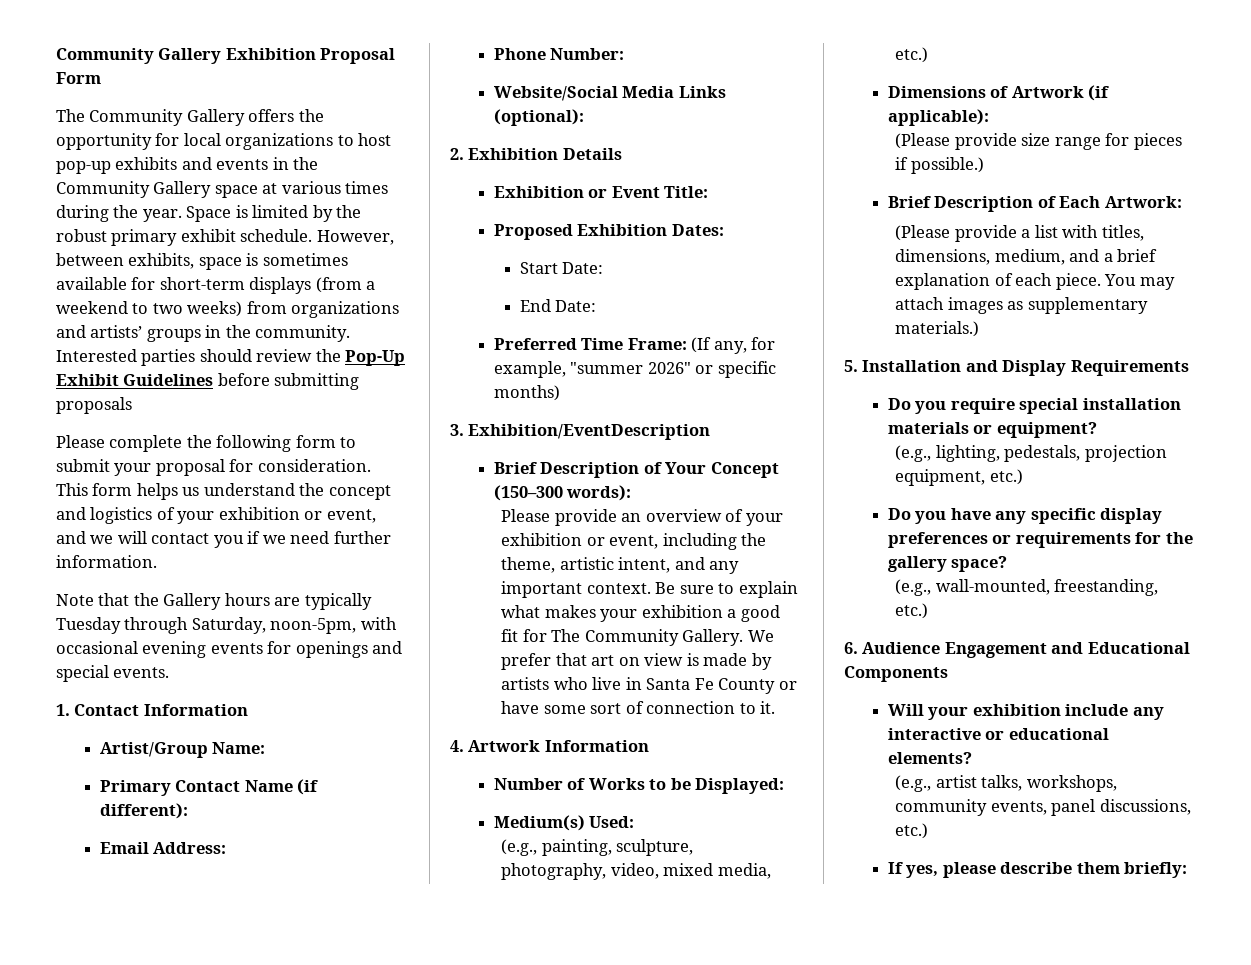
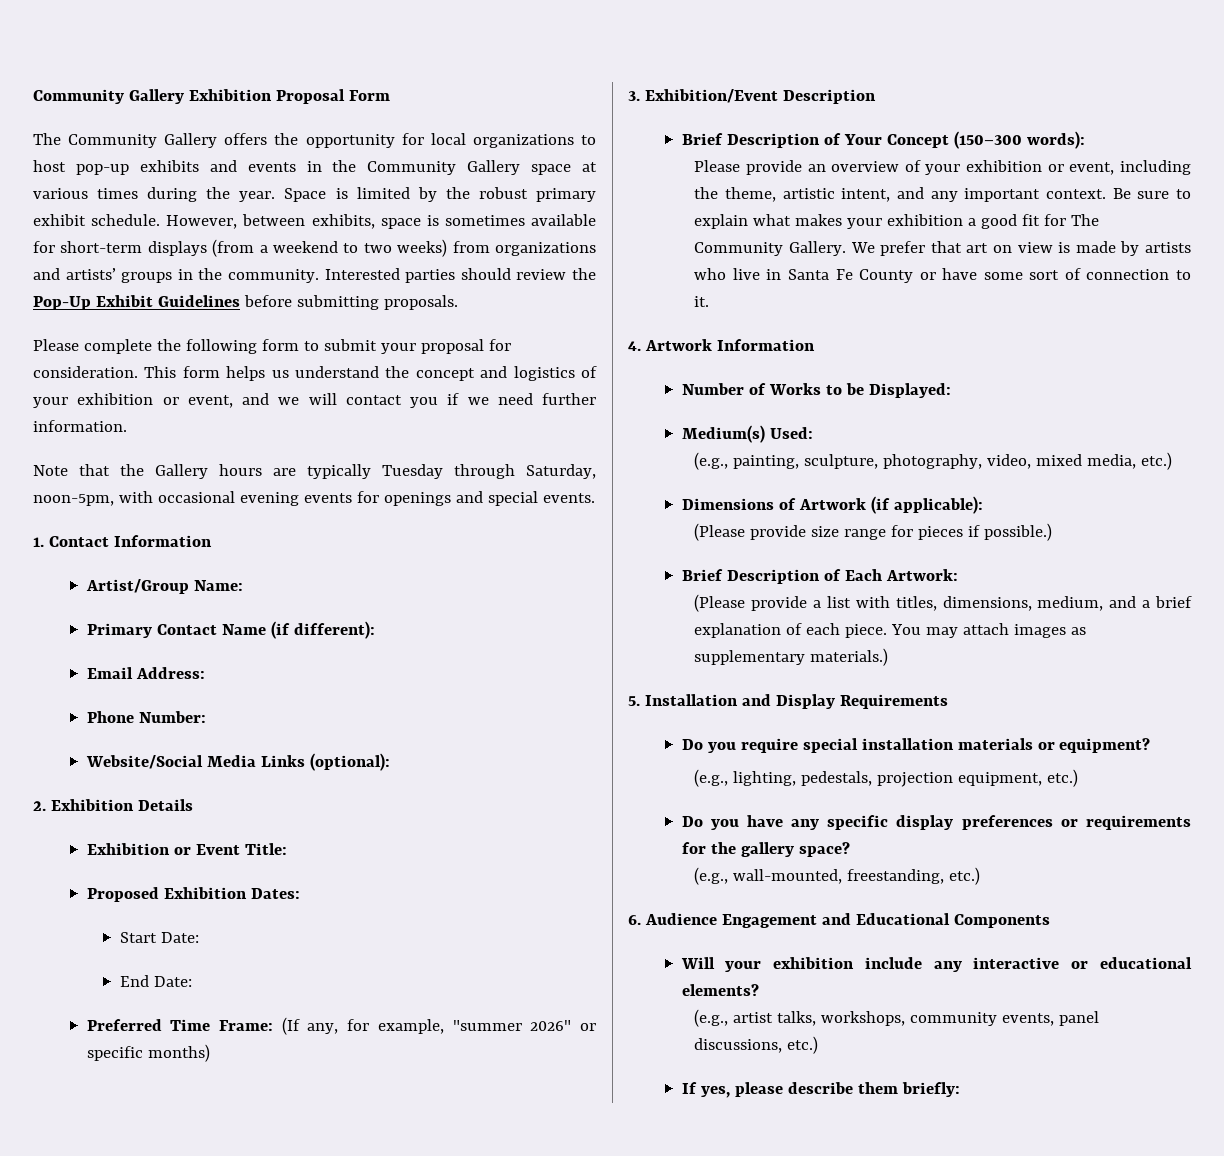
[56,397,132,414] proposals -> [383,295,458,310] proposals.
[468,424,711,440] Exhibition/EventDescription -> [644,89,876,104] Exhibition/Event Description

